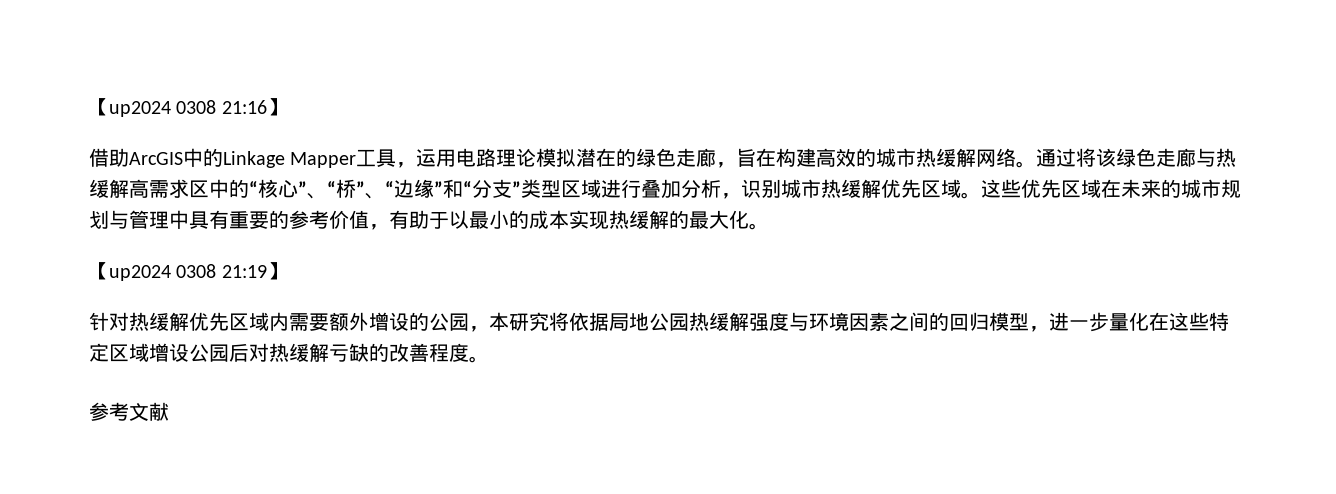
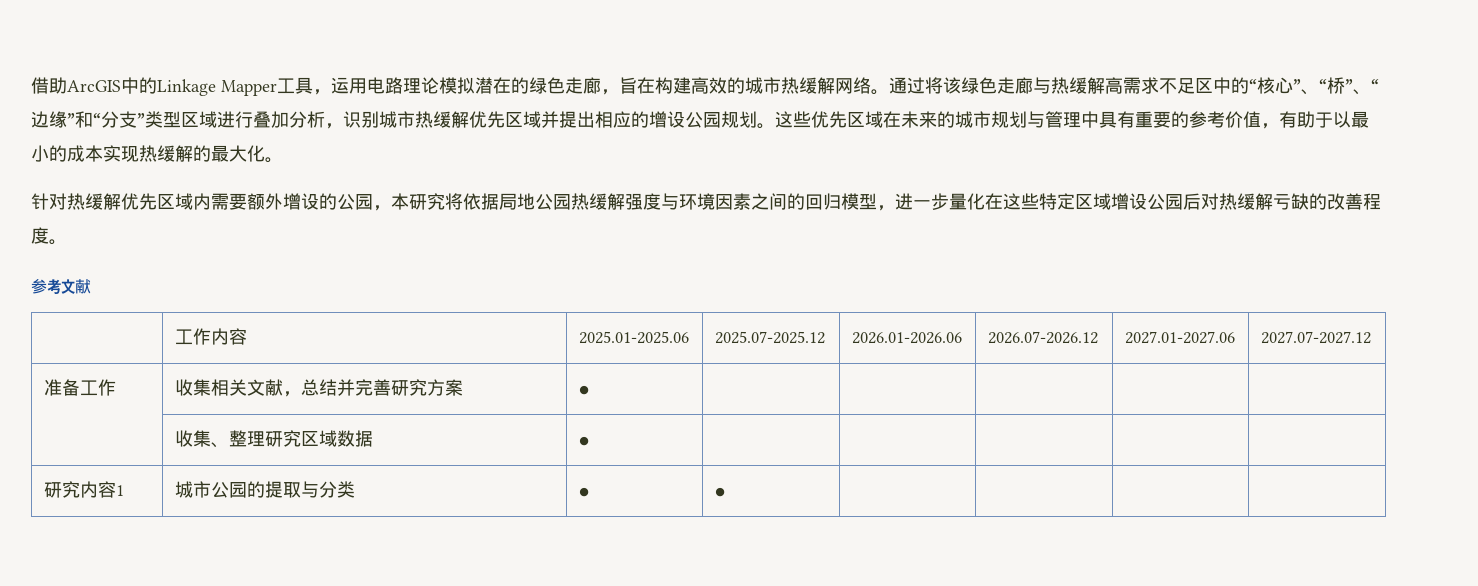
[89,98,287,117] 【up2024 0308 21:16】 // -> (31, 85) none
(189, 188) none -> [1159,78,1195,94] 不足
(961, 188) none -> [541,111,757,128] 并提出相应的增设公园规划
[89,262,287,281] // 【up2024 0308 21:19】 -> (283, 160) none
(169, 411) none -> [174,328,247,345] [578,331,689,344] [714,331,825,344] [851,332,962,344] [987,331,1098,344] [1124,331,1235,344] [1260,331,1371,344] [43,379,116,396] [174,379,463,397] [578,385,589,395] [174,430,373,448] [578,436,589,446] [43,481,124,498] [174,481,355,498] [578,487,589,497] [714,487,725,497] // | 工作内容 | 2025.01-2025.06 | 2025.07-2025.12 | 2026.01-2026.06 | 2026.07-2026.12 | 2027.01-2027.06 | 2027.07-2027.12 // 准备工作 | 收集相关文献，总结并完善研究方案 | ● | | | | | // | 收集、整理研究区域数据 | ● | | | | | // 研究内容1 | 城市公园的提取与分类 | ● | ● | | | |

